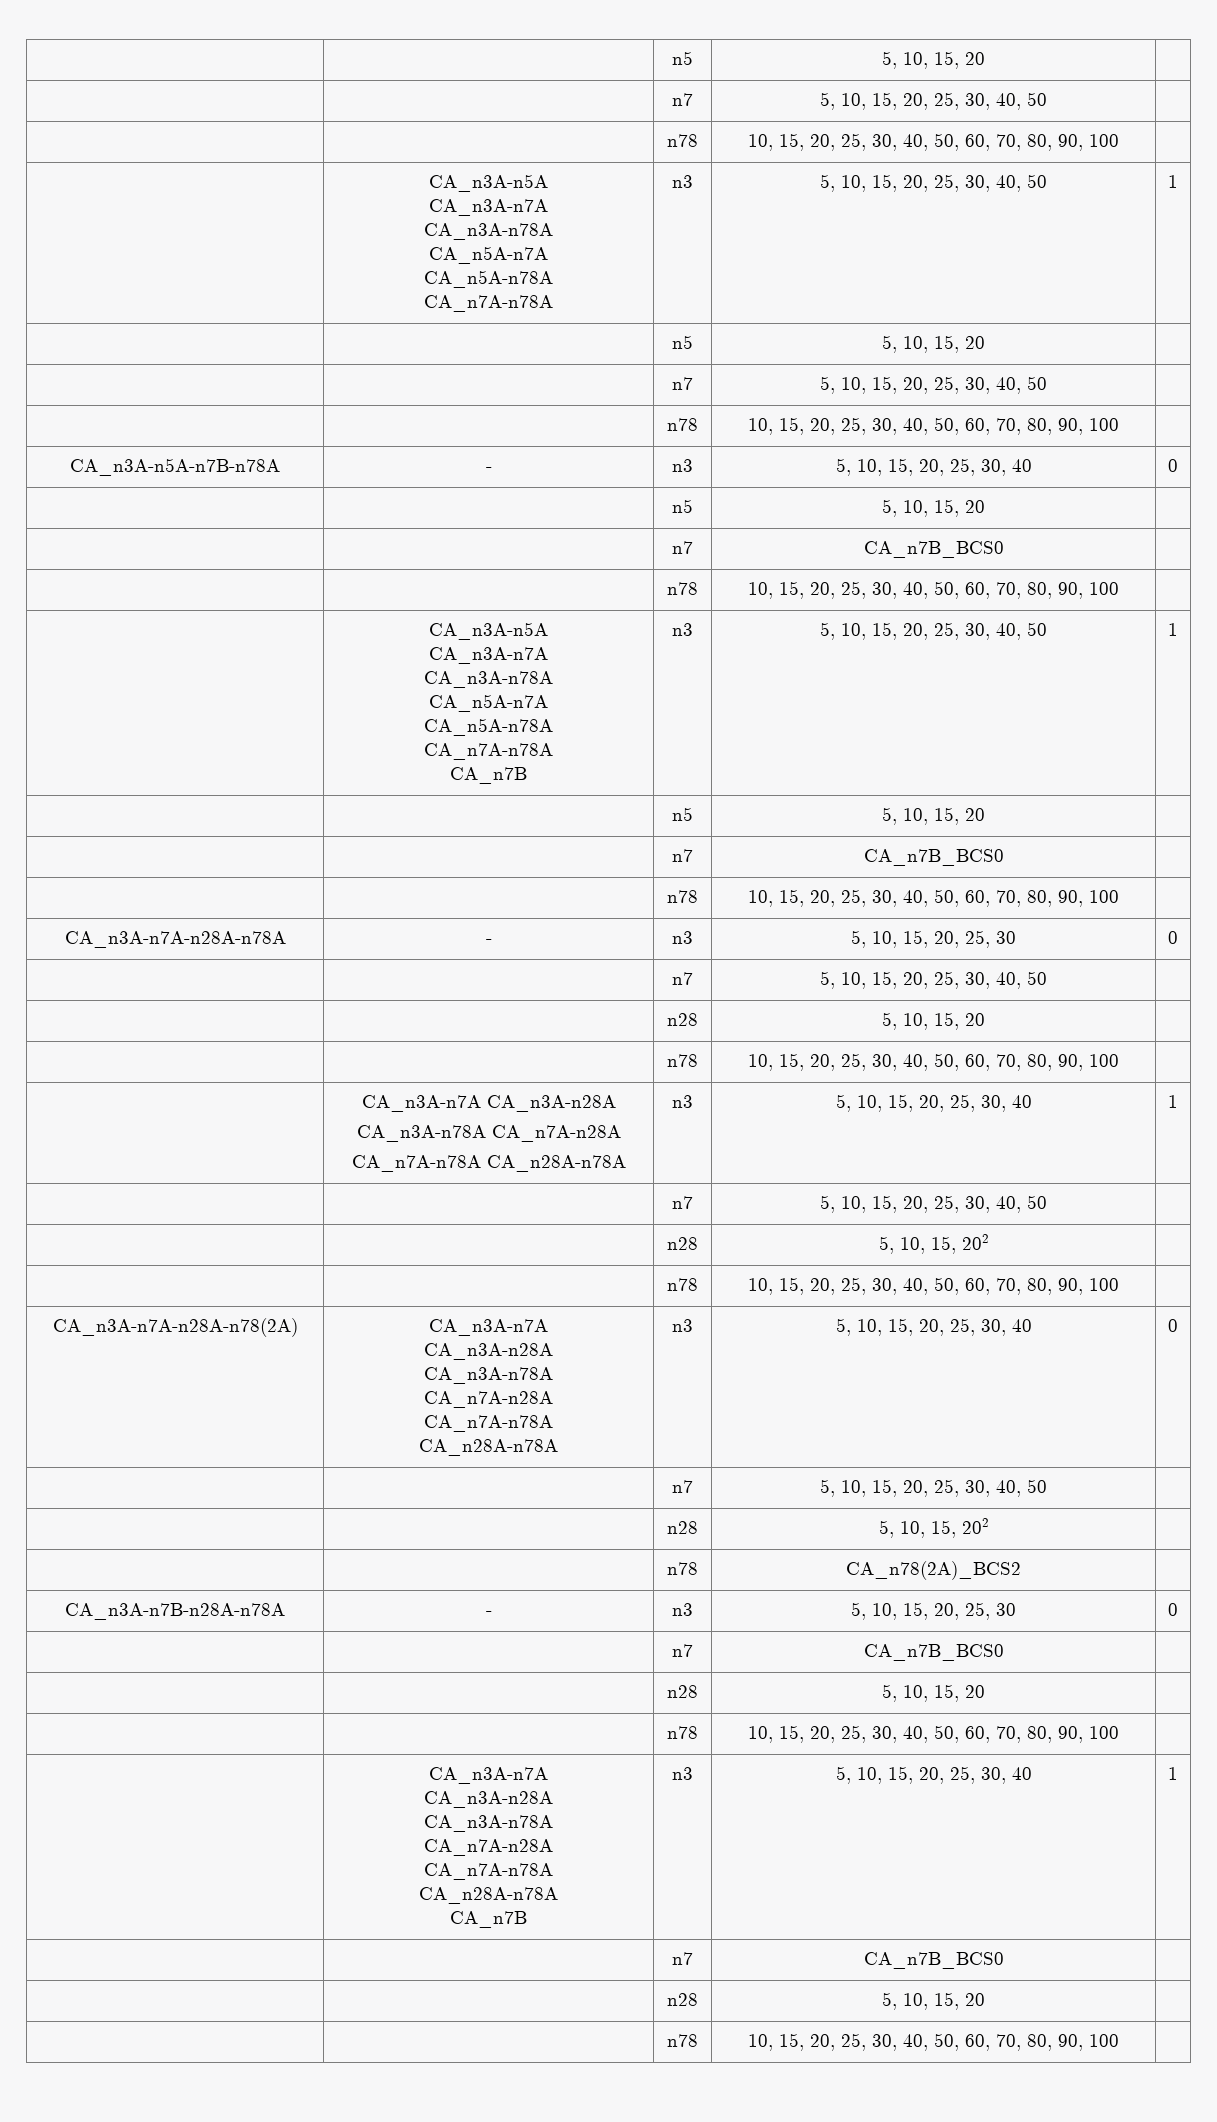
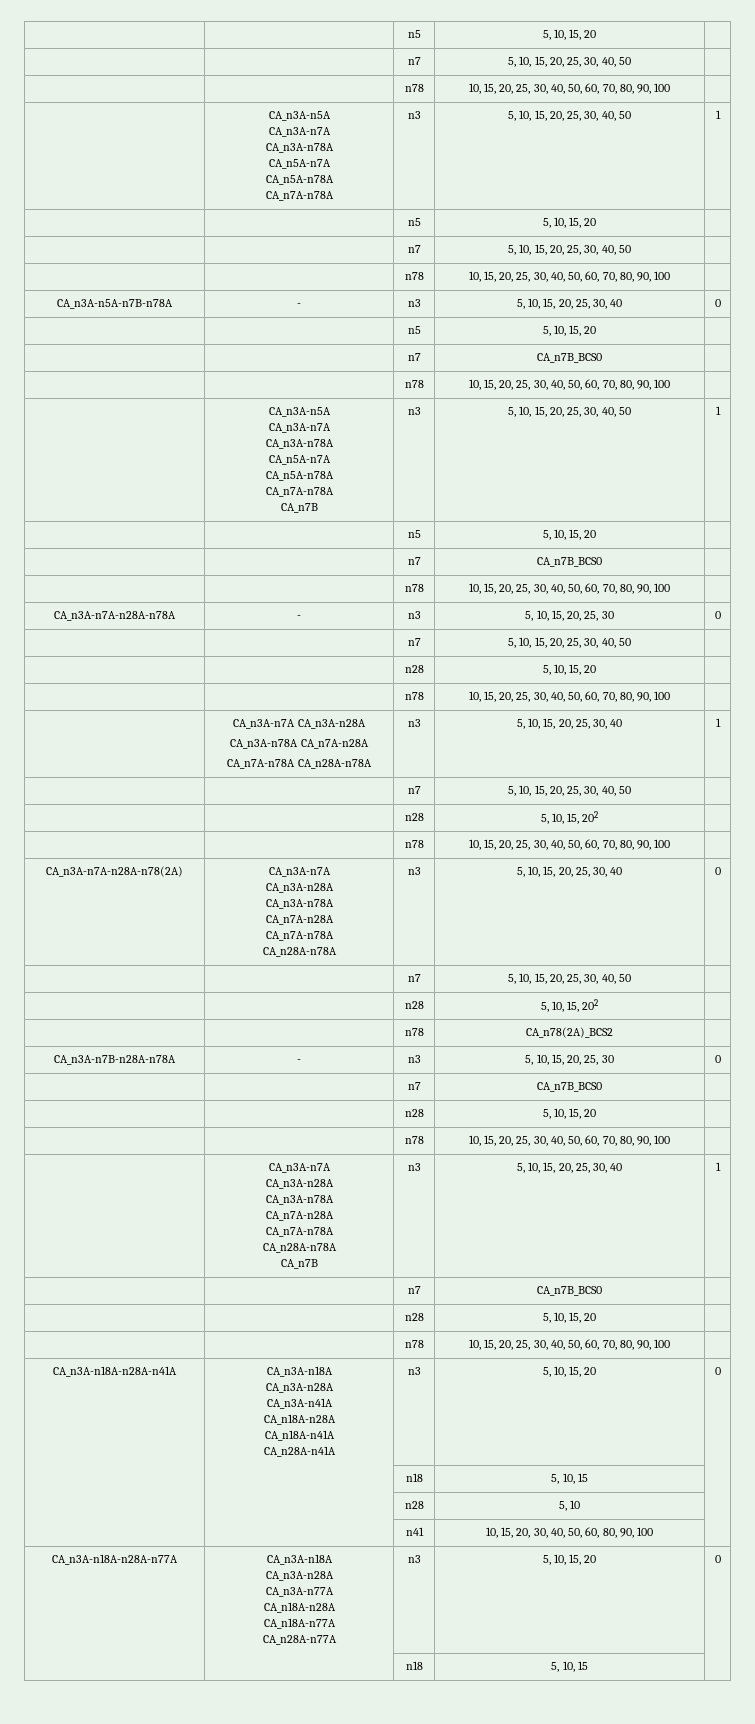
(1119, 2040) none -> [53,1366,177,1377] [266,1366,333,1377] [265,1383,334,1393] [266,1398,333,1409] [263,1414,336,1425] [264,1430,335,1441] [263,1446,336,1457] [407,1367,421,1375] [542,1366,597,1377] [714,1367,721,1375] [405,1473,423,1482] [551,1473,588,1484] [404,1501,424,1509] [558,1500,581,1511] [405,1527,424,1536] [485,1527,654,1538] [52,1554,178,1565] [266,1554,333,1565] [265,1571,334,1581] [265,1587,334,1597] [263,1602,336,1613] [263,1618,336,1629] [262,1635,337,1645] [407,1555,421,1563] [542,1554,597,1565] [714,1555,721,1563] [405,1661,423,1670] [551,1661,588,1672] // CA_n3A-n18A-n28A-n41A | CA_n3A-n18A // CA_n3A-n28A // CA_n3A-n41A // CA_n18A-n28A // CA_n18A-n41A // CA_n28A-n41A | n3 | 5, 10, 15, 20 | 0 // | | n18 | 5, 10, 15 | // | | n28 | 5, 10 | // | | n41 | 10, 15, 20, 30, 40, 50, 60, 80, 90, 100 | // CA_n3A-n18A-n28A-n77A | CA_n3A-n18A // CA_n3A-n28A // CA_n3A-n77A // CA_n18A-n28A // CA_n18A-n77A // CA_n28A-n77A | n3 | 5, 10, 15, 20 | 0 // | | n18 | 5, 10, 15 |

